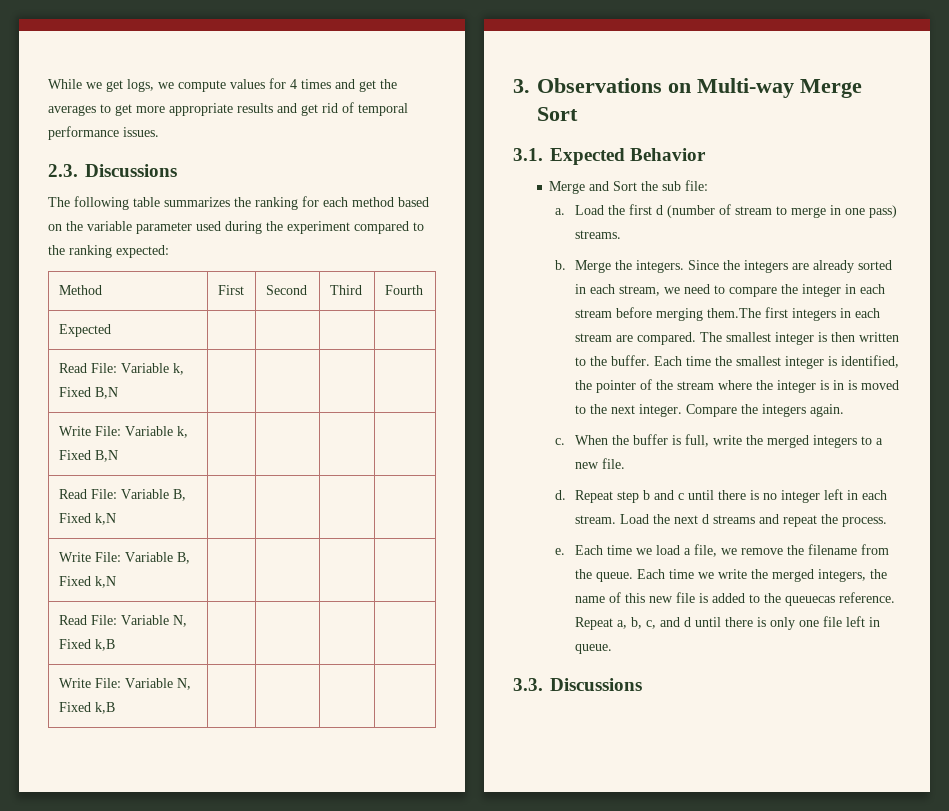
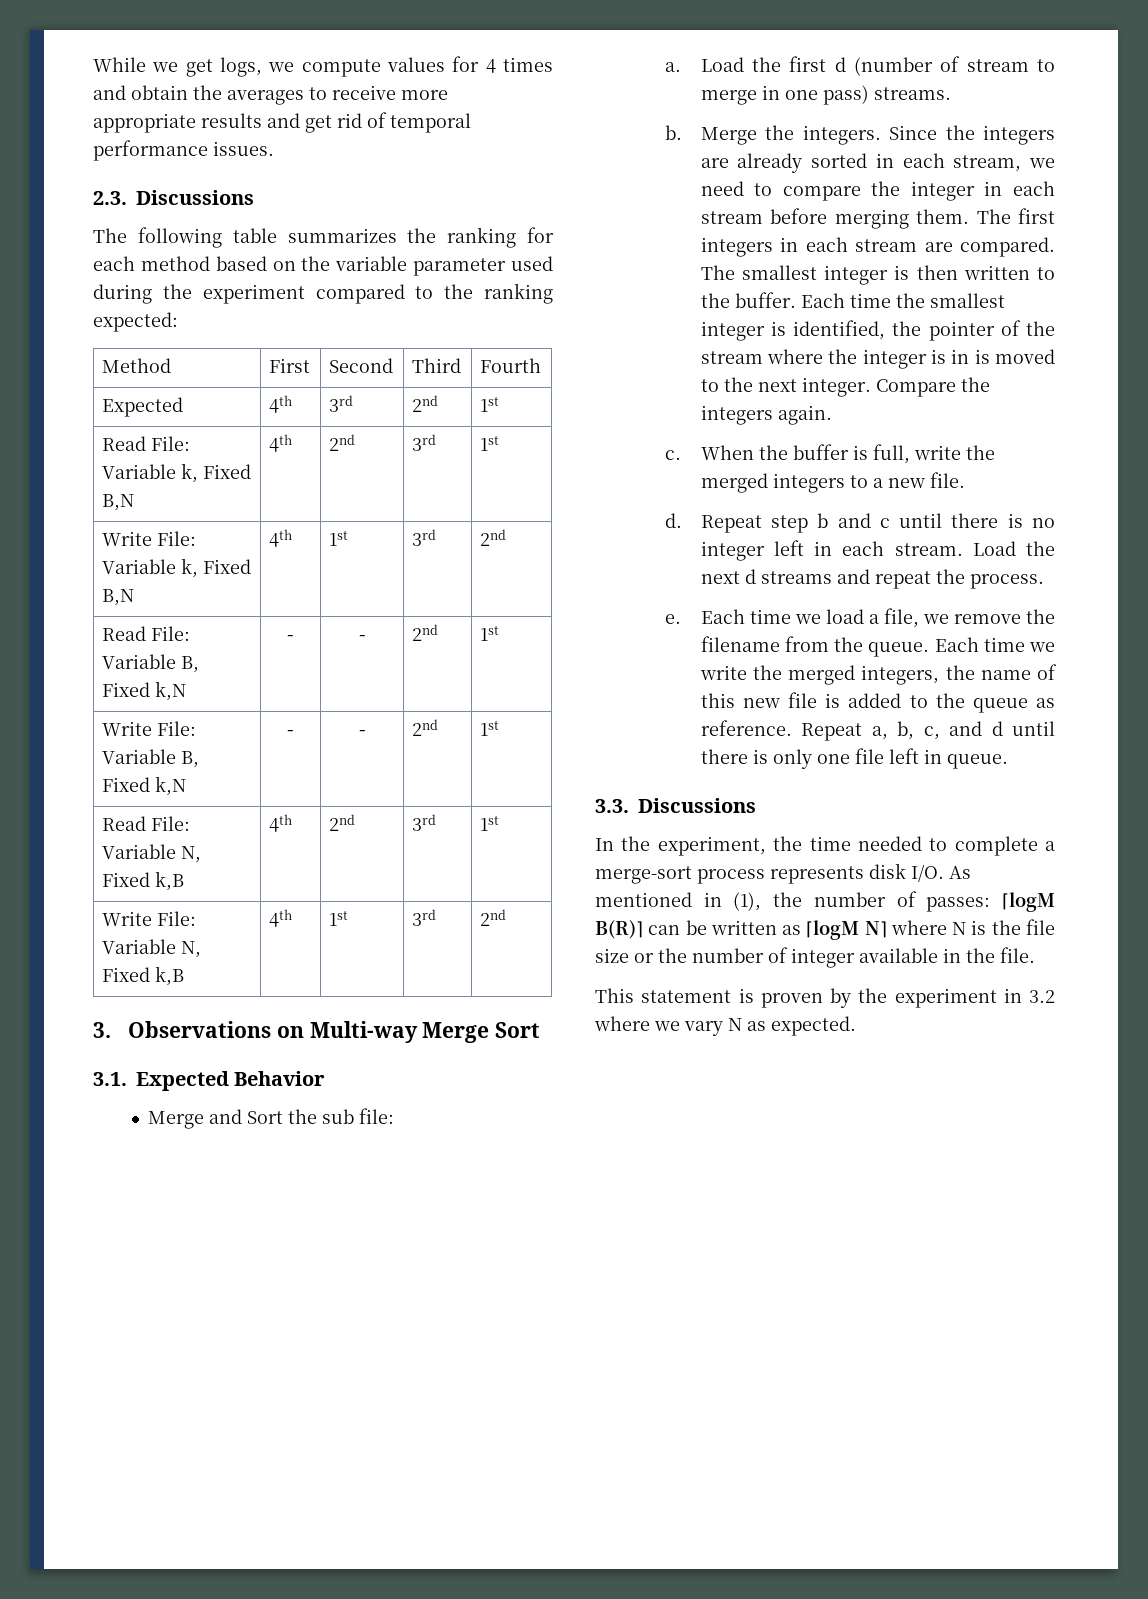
[359,80,376,92] get -> [131,85,188,100] obtain
[115,104,132,116] get -> [332,85,396,100] receive
(111, 330) | | | -> [269,395,293,413] [329,395,354,412] [412,395,439,412] [480,397,500,412] 4th | 3rd | 2nd | 1st
(118, 393) | | | -> [269,434,293,452] [329,434,356,451] [412,434,437,451] [480,436,500,451] 4th | 2nd | 3rd | 1st
(118, 456) | | | -> [269,529,293,547] [329,531,349,546] [412,529,437,546] [480,529,507,546] 4th | 1st | 3rd | 2nd
(116, 519) | | | -> [287,635,294,641] [358,635,366,641] [412,624,439,641] [480,626,500,641] - | - | 2nd | 1st
(116, 582) | | | -> [287,730,294,736] [358,730,366,736] [412,719,439,736] [480,721,500,736] - | - | 2nd | 1st
(115, 645) | | | -> [269,814,293,832] [329,814,356,831] [412,814,437,831] [480,816,500,831] 4th | 2nd | 3rd | 1st
(115, 708) | | | -> [269,909,293,927] [329,911,349,926] [412,909,437,926] [480,909,507,926] 4th | 1st | 3rd | 2nd
[707,308,762,318] them.The -> [916,209,1011,224] them. The
[785,596,836,606] queuecas -> [972,698,1055,713] queue as
(642, 684) none -> [595,836,1055,856] [595,863,971,884] [595,891,1055,912] [595,919,1055,940] [595,947,1035,968] [595,988,1055,1008] [594,1016,856,1036] // In the experiment, the time needed to complete a merge-sort process represents disk I/O. As mentioned in (1), the number of passes: ⌈logM B(R)⌉ can be written as ⌈logM N⌉ where N is the file size or the number of integer available in the file. // This statement is proven by the experiment in 3.2 where we vary N as expected.

